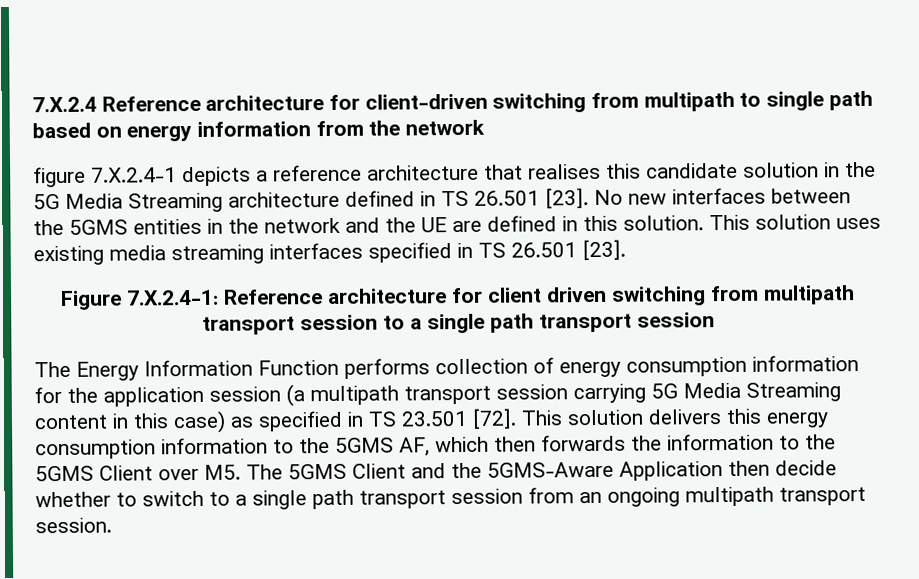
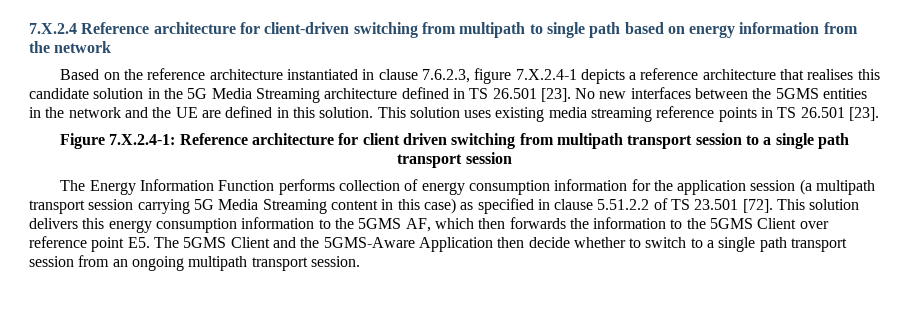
(486, 127) none -> [60,68,470,83] Based on the reference architecture instantiated in clause 7.6.2.3,
[269,242,452,263] interfaces specified -> [656,106,757,122] reference points
(364, 419) none -> [554,198,668,210] clause 5.51.2.2 of
[204,464,241,480] M5. -> [29,236,150,252] reference point E5.

